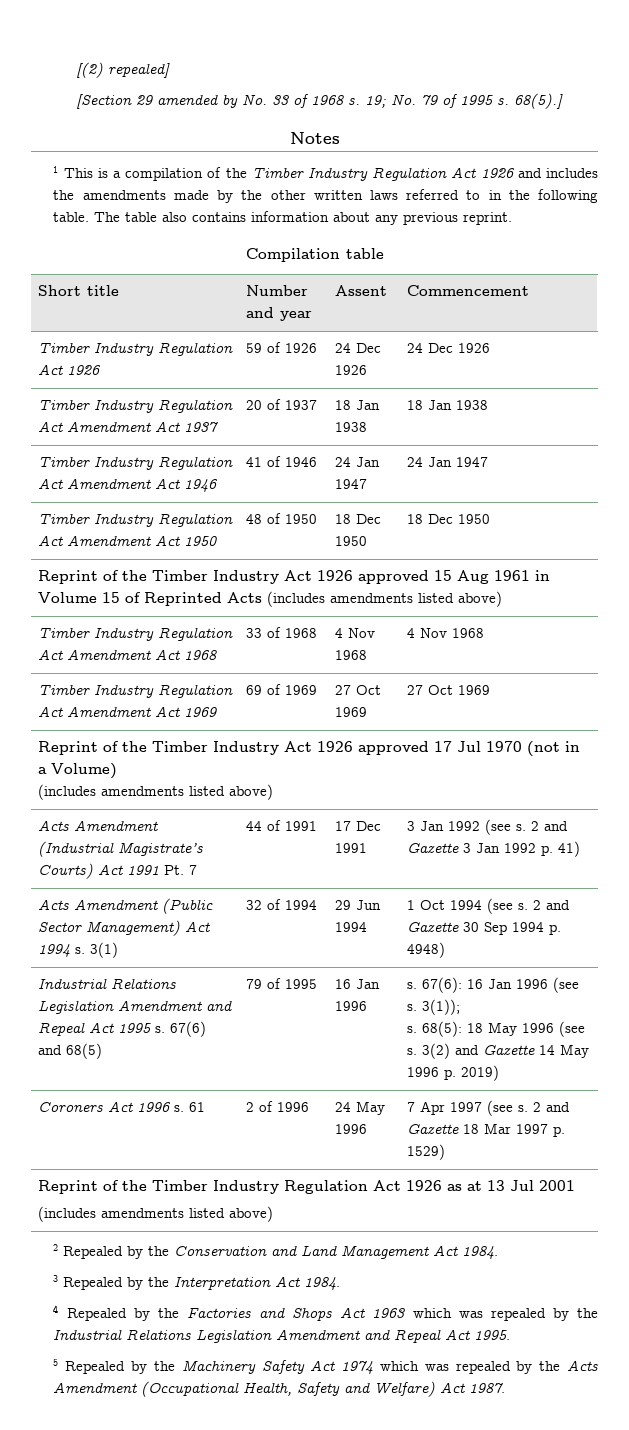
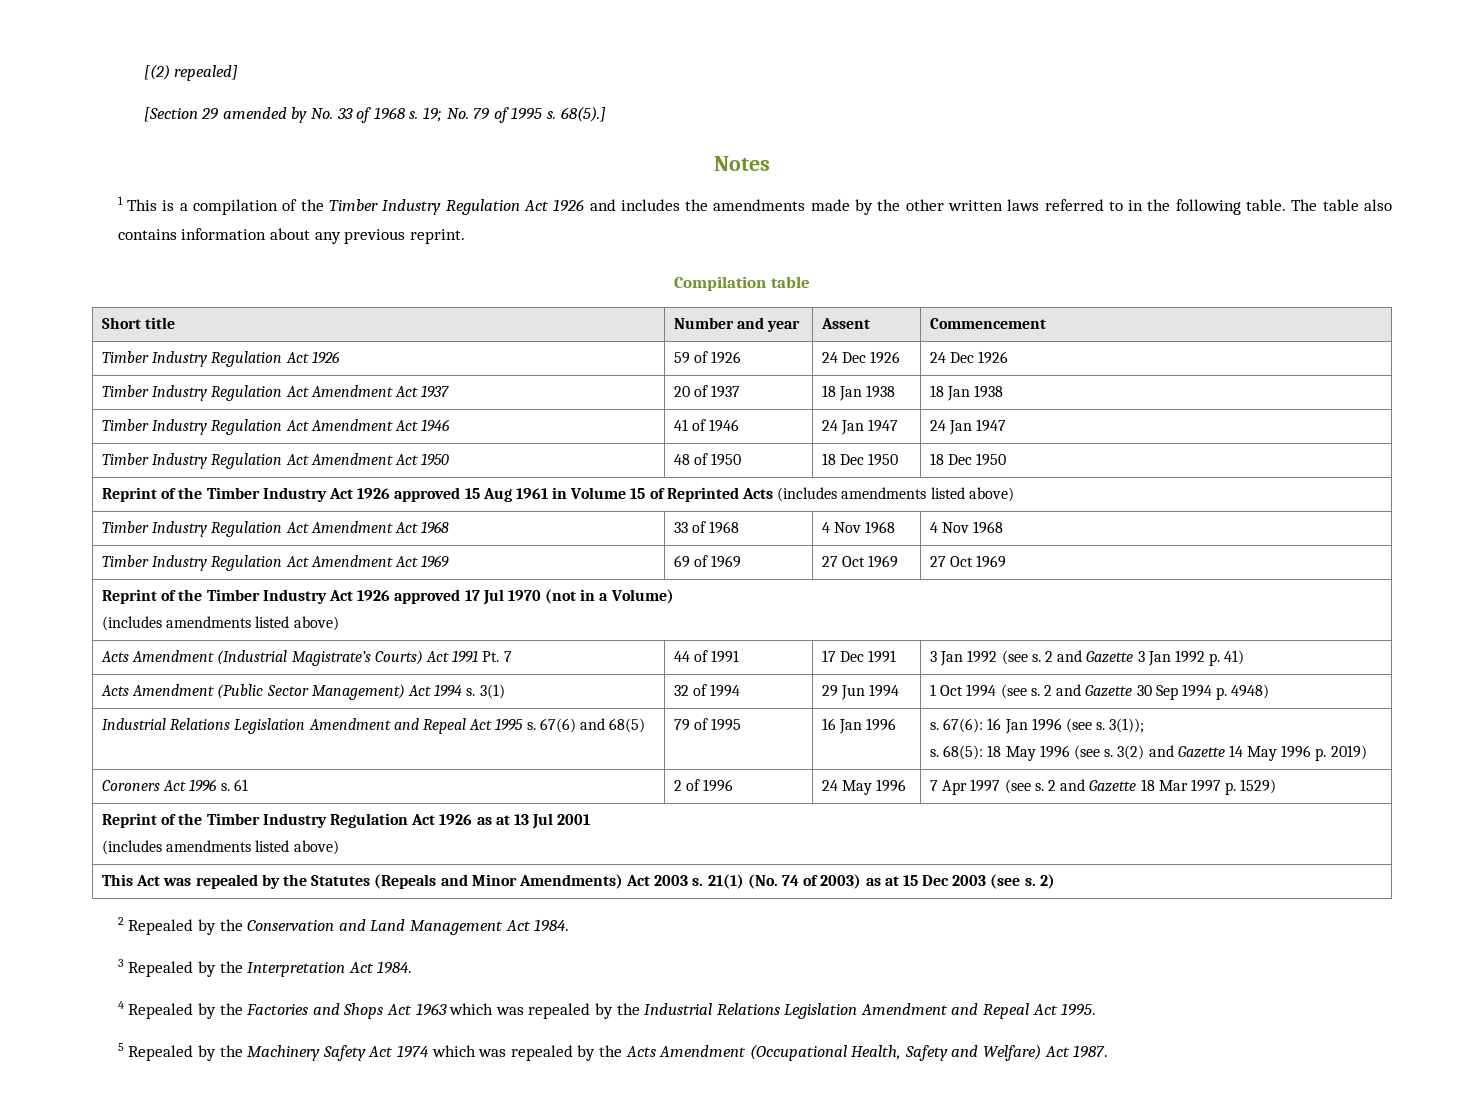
(273, 1214) none -> [102,874,1055,889] // This Act was repealed by the Statutes (Repeals and Minor Amendments) Act 2003 s. 21(1) (No. 74 of 2003) as at 15 Dec 2003 (see s. 2)

